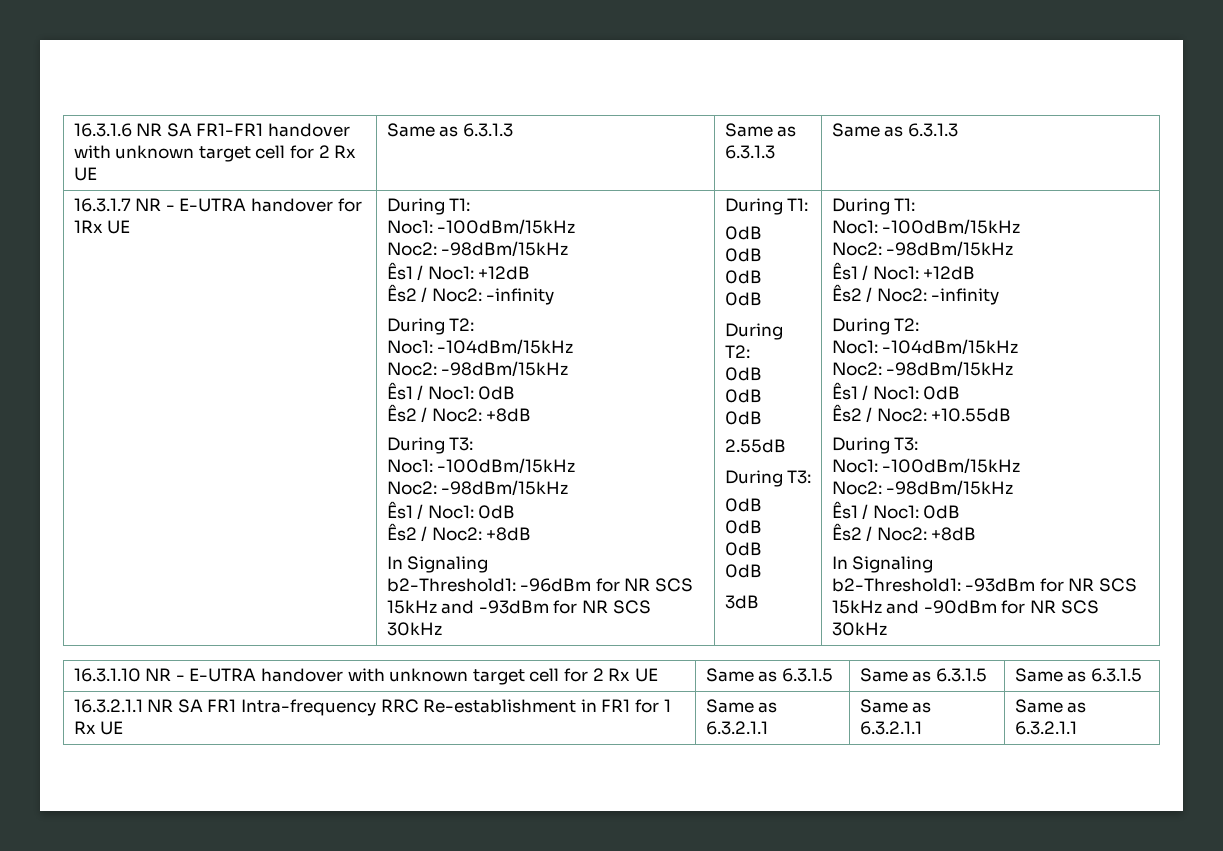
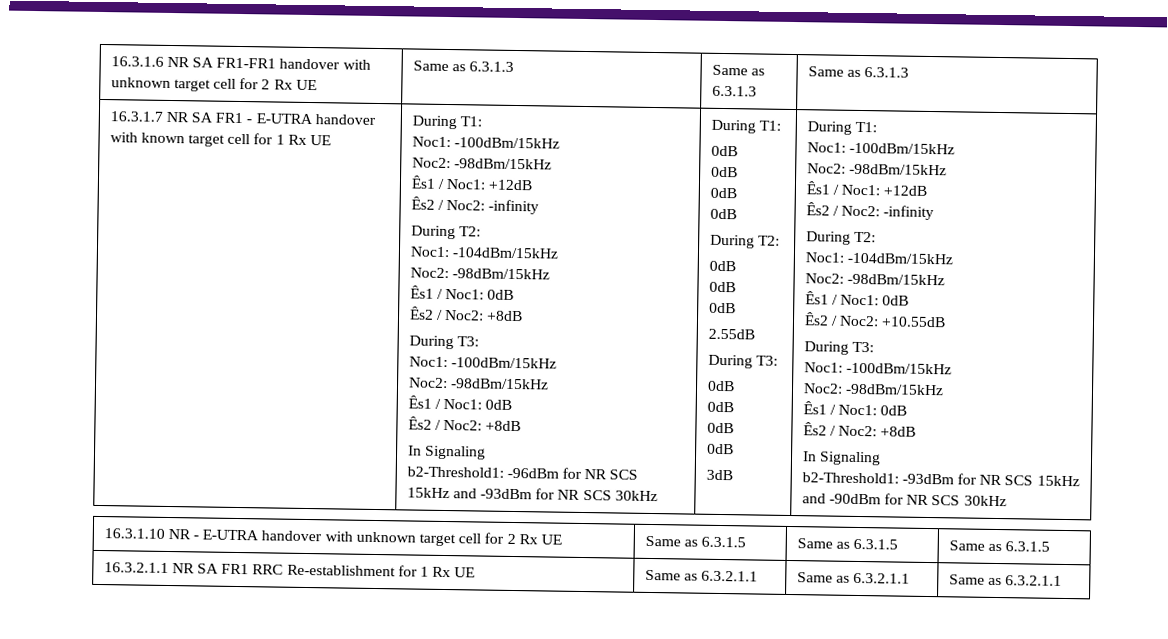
[165,198,362,212] [73,220,103,233] - E-UTRA handover for 1Rx -> [191,112,376,125] [109,132,307,147] SA FR1 - E-UTRA handover with known target cell for 1 Rx
[241,699,377,716] Intra-frequency -> (250, 569) none
[580,699,631,712] in FR1 -> (396, 570) none

